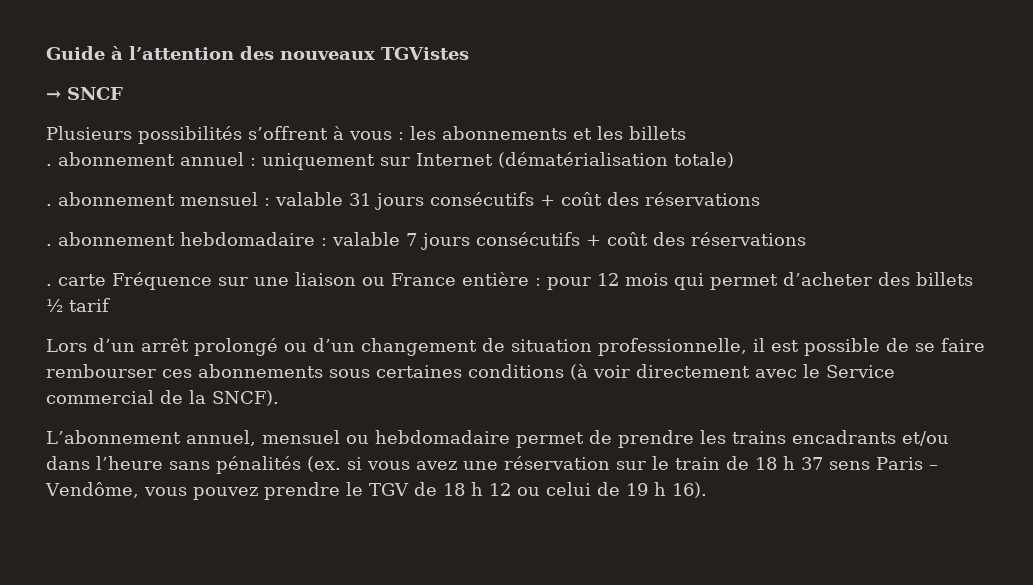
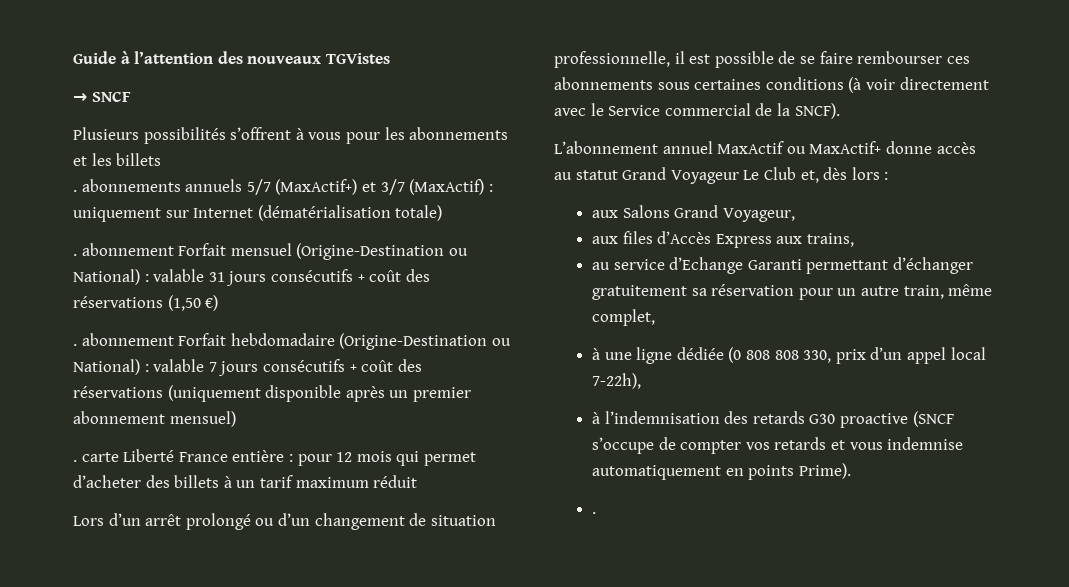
[398,132,404,140] : -> [345,132,380,144] pour
[58,152,244,166] abonnement annuel -> [81,179,485,195] abonnements annuels 5/7 (MaxActif+) et 3/7 (MaxActif)
[180,192,258,206] mensuel -> [178,243,468,260] [73,269,140,285] Forfait mensuel (Origine-Destination ou National)
[46,232,315,246] // . abonnement hebdomadaire -> [167,295,219,311] [73,333,511,350] [73,359,140,375] (1,50 €) // . abonnement Forfait hebdomadaire (Origine-Destination ou National)
[46,272,385,290] // . carte Fréquence sur une liaison ou -> [167,385,471,402] [73,411,236,427] [73,449,175,462] (uniquement disponible après un premier abonnement mensuel) // . carte Liberté
[46,299,63,312] ½ -> [223,476,256,488] à un
(110, 305) none -> [295,475,418,488] maximum réduit
[185,430,949,448] [46,456,938,474] [45,482,707,500] annuel, mensuel ou hebdomadaire permet de prendre les trains encadrants et/ou dans l’heure sans pénalités (ex. si vous avez une réservation sur le train de 18 h 37 sens Paris – Vendôme, vous pouvez prendre le TGV de 18 h 12 ou celui de 19 h 16). -> [662,141,976,154] [554,167,889,184] [592,205,795,222] [592,231,855,248] [592,257,974,274] [592,284,993,300] [592,309,656,326] [592,347,986,364] [592,373,642,389] [592,411,954,428] [592,437,964,454] [592,463,851,480] [592,512,597,514] annuel MaxActif ou MaxActif+ donne accès au statut Grand Voyageur Le Club et, dès lors : // aux Salons Grand Voyageur, // aux files d’Accès Express aux trains, // au service d’Echange Garanti permettant d’échanger gratuitement sa réservation pour un autre train, même complet, // à une ligne dédiée (0 808 808 330, prix d’un appel local 7-22h), // à l’indemnisation des retards G30 proactive (SNCF s’occupe de compter vos retards et vous indemnise automatiquement en points Prime). // .

